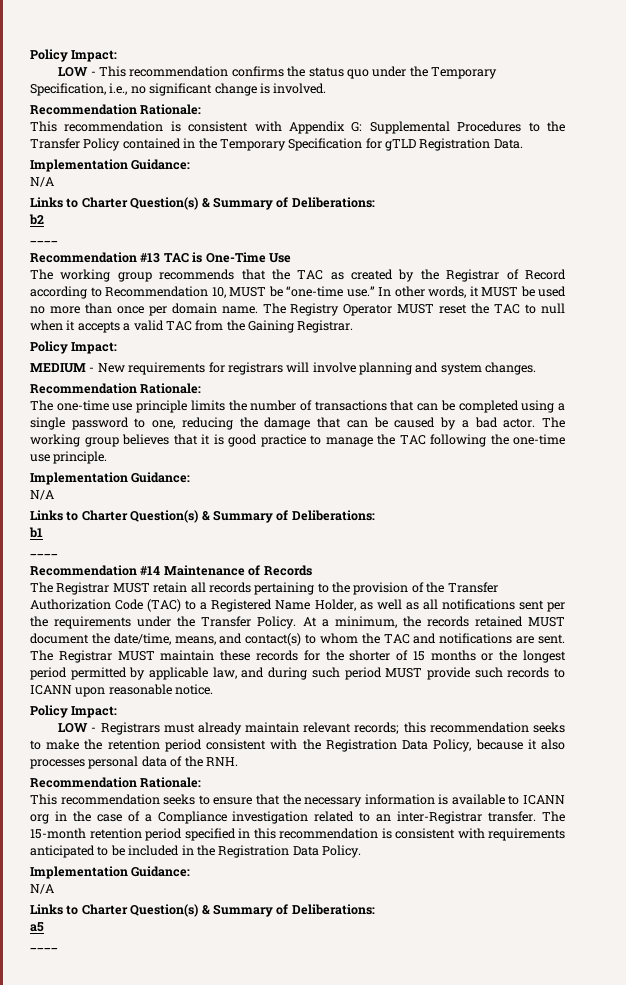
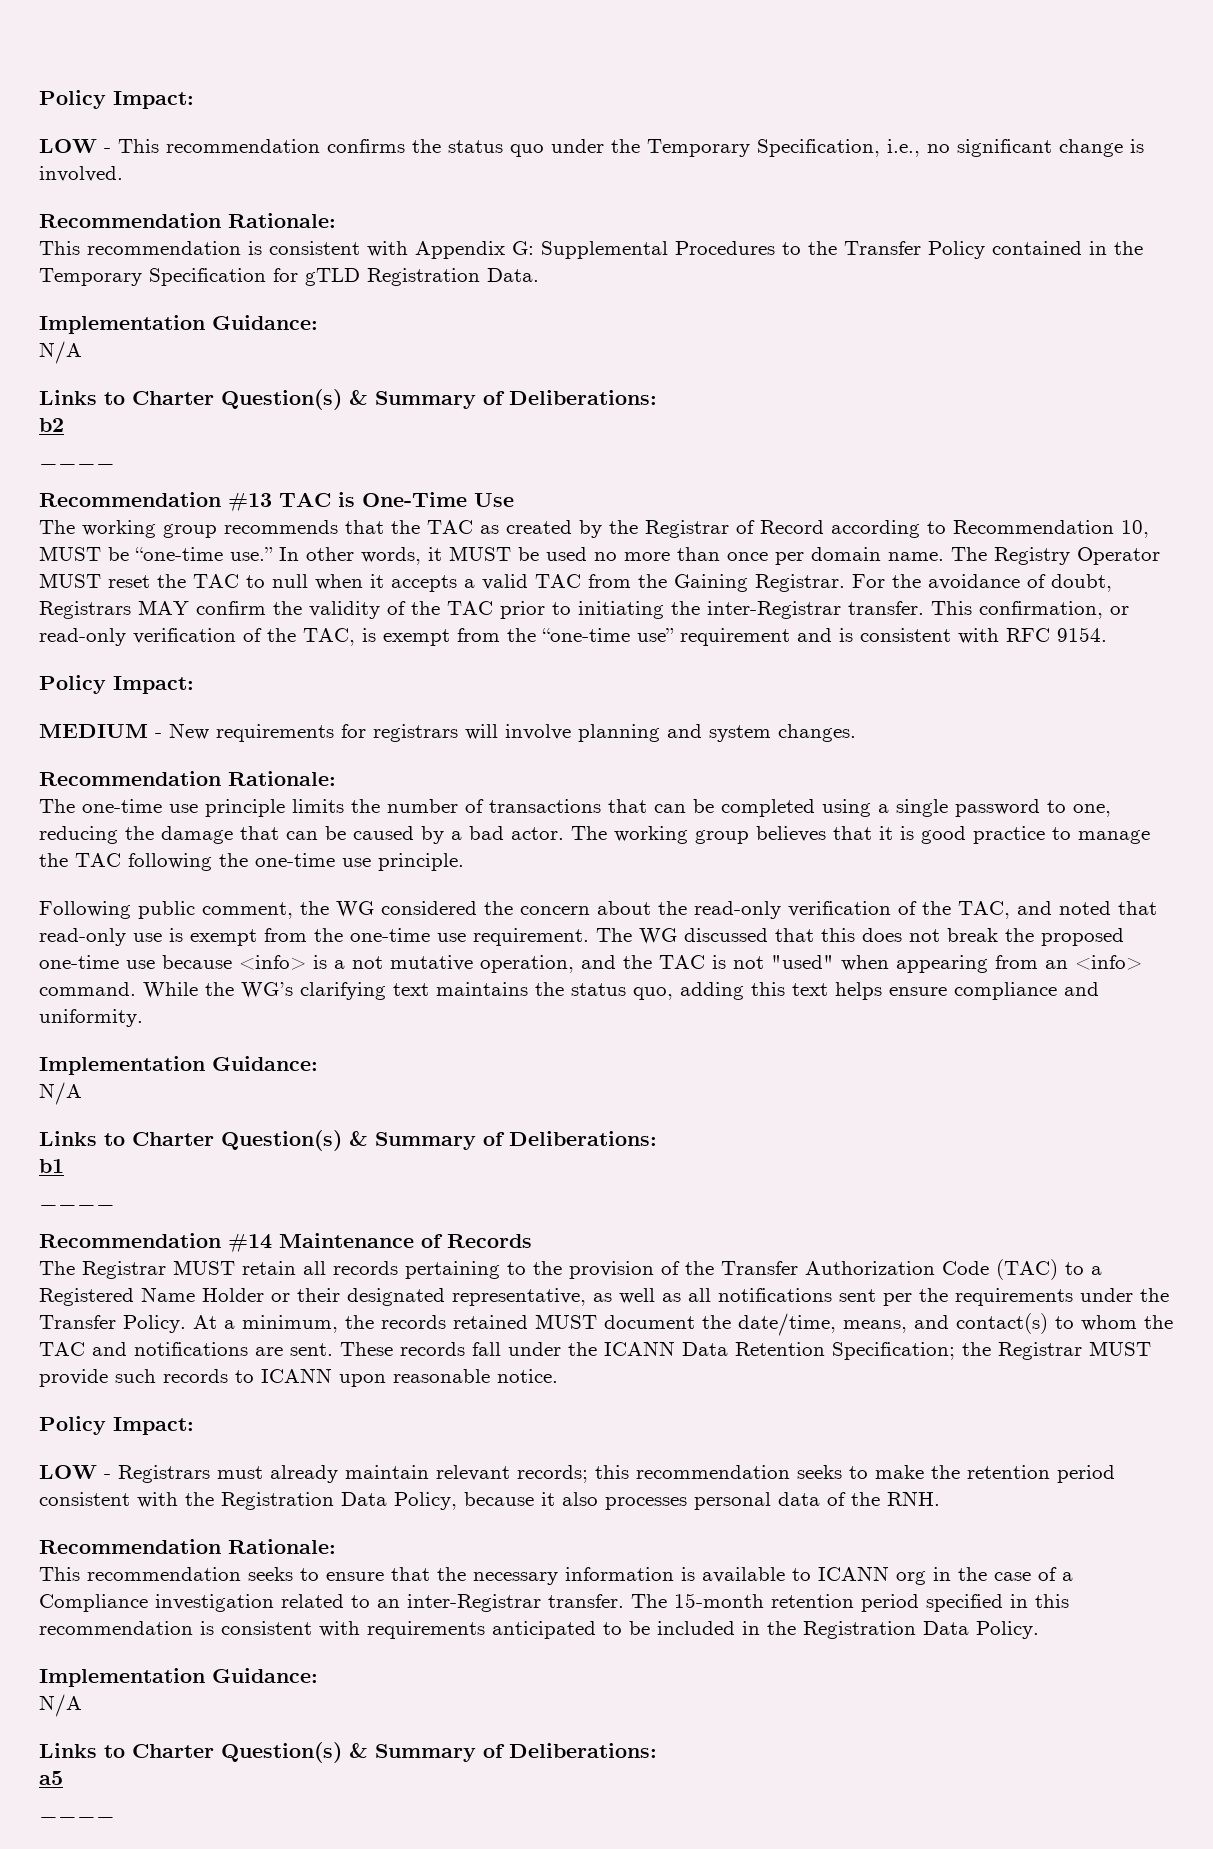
(354, 326) none -> [852,574,1112,592] [39,600,1129,619] [39,627,1107,646] For the avoidance of doubt, Registrars MAY confirm the validity of the TAC prior to initiating the inter-Registrar transfer. This confirmation, or read-only verification of the TAC, is exempt from the “one-time use” requirement and is consistent with RFC 9154.
(108, 457) none -> [39,901,1157,919] [39,928,1124,946] [39,955,1142,973] [39,982,1099,1000] [39,1009,143,1027] // Following public comment, the WG considered the concern about the read-only verification of the TAC, and noted that read-only use is exempt from the one-time use requirement. The WG discussed that this does not break the proposed one-time use because <info> is a not mutative operation, and the TAC is not "used" when appearing from an <info> command. While the WG’s clarifying text maintains the status quo, adding this text helps ensure compliance and uniformity.
[314,599,356,611] Holder, -> [202,1288,586,1306] Holder or their designated representative,
[30,650,566,663] [30,667,382,680] The Registrar MUST maintain these records for the shorter of 15 months or the longest period permitted by applicable law, and during such period -> [340,1341,1082,1360] These records fall under the ICANN Data Retention Specification; the Registrar

